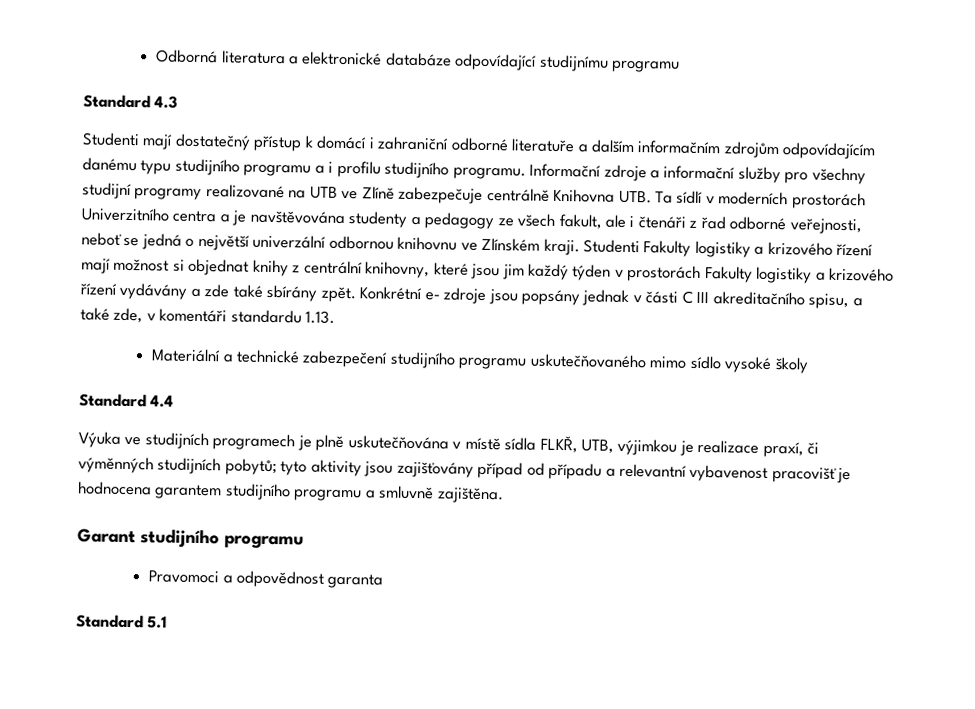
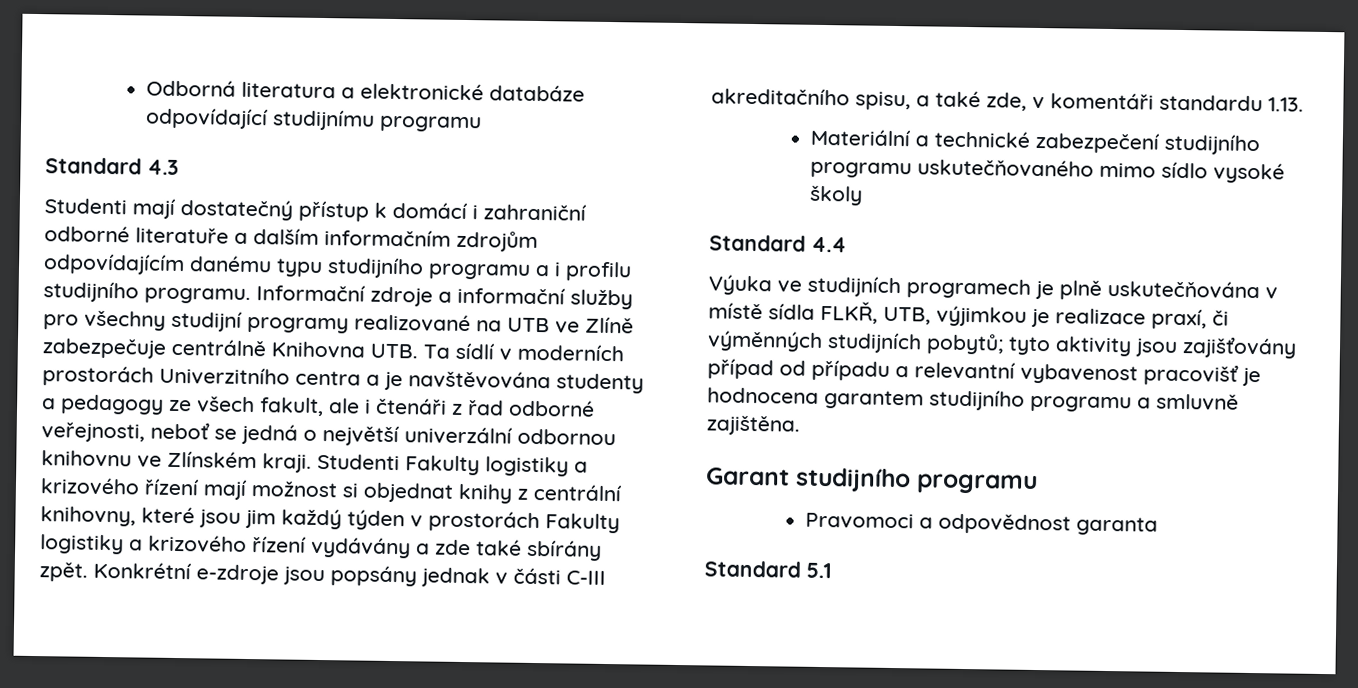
[424,287,487,304] e- zdroje -> [196,564,279,585] e-zdroje
[681,290,710,304] C III -> [566,570,606,585] C-III

